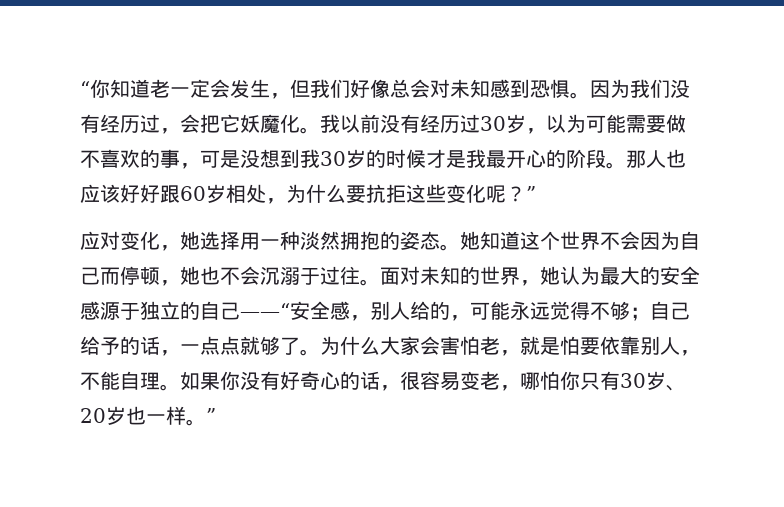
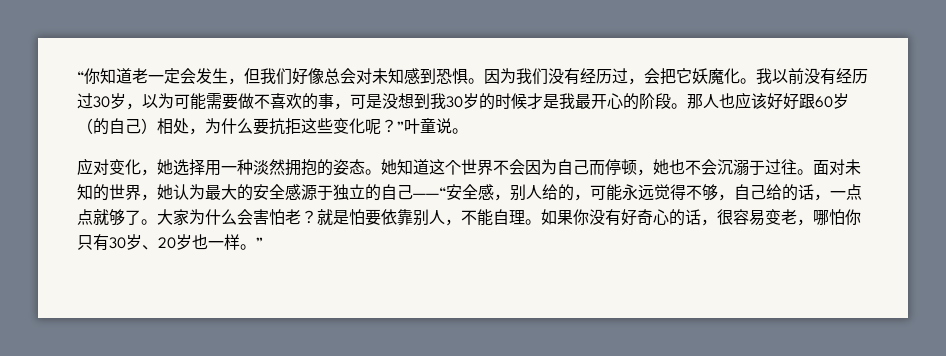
(226, 193) none -> [77,118,157,135] （的自己）
(536, 193) none -> [404,118,468,134] 叶童说。
[630,301,690,321] [80,336,120,355] ；自己给予 -> [718,184,782,201] ，自己给
[320,336,420,355] 为什么大家 -> [157,209,237,226] 大家为什么
[500,350,520,356] ， -> [301,210,317,224] ？

